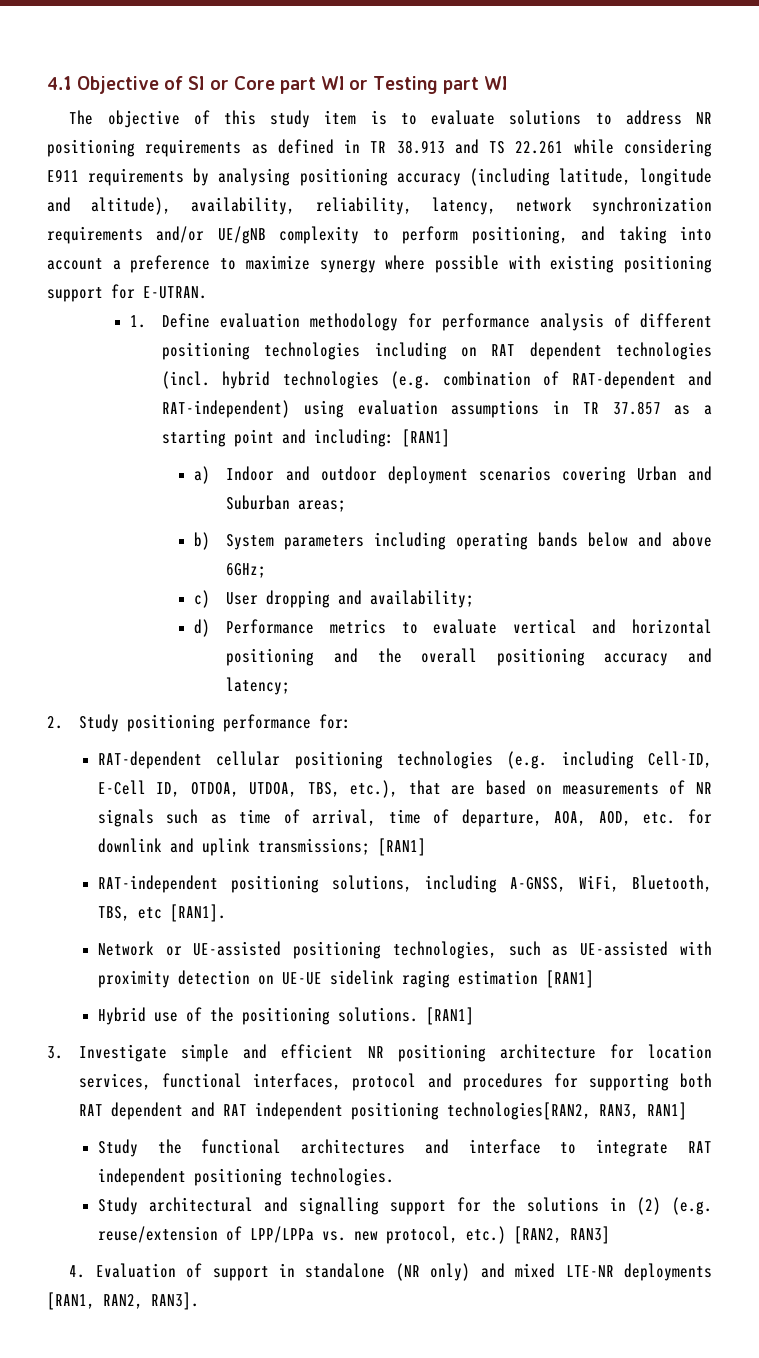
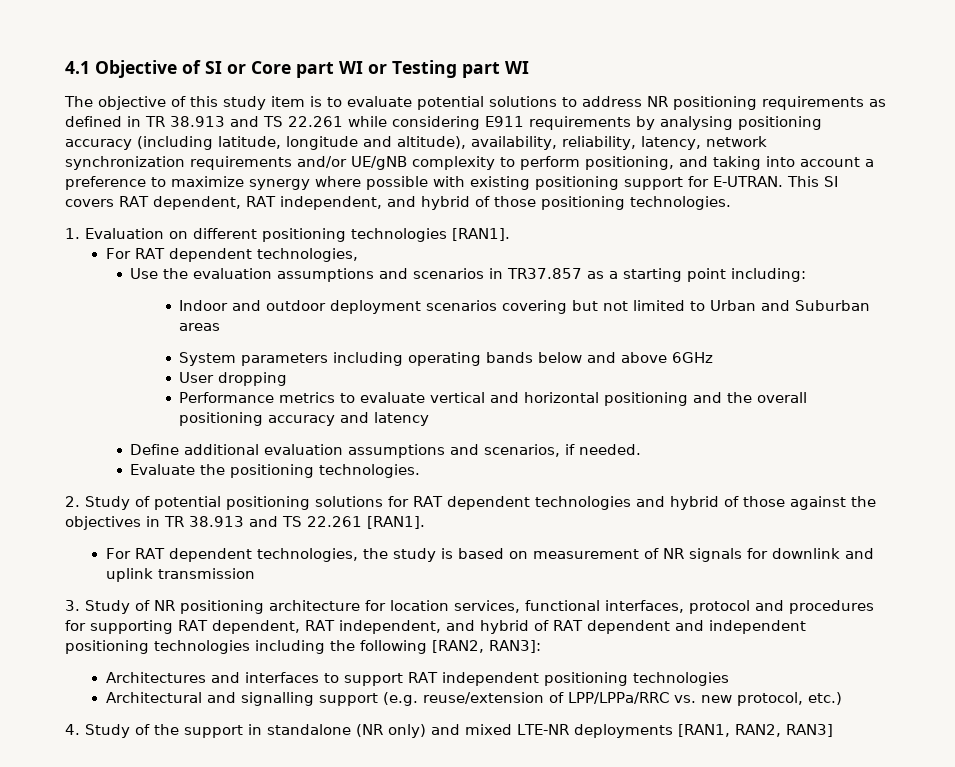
(496, 117) none -> [417,96,484,110] potential
[130,313,712,331] [162,342,712,360] [162,371,712,389] [162,400,661,418] // 1. Define evaluation methodology for performance analysis of different positioning technologies including on RAT dependent technologies (incl. hybrid technologies (e.g. combination of RAT-dependent and RAT-independent) using evaluation assumptions in TR 37.857 -> [787,176,838,187] [65,196,731,210] [65,228,510,242] [105,248,358,262] [130,268,583,282] This SI covers RAT dependent, RAT independent, and hybrid of those positioning technologies. // 1. Evaluation on different positioning technologies [RAN1]. // For RAT dependent technologies, // Use the evaluation assumptions and scenarios in TR37.857
[282,429,307,444] and -> (727, 275) none
[402,429,451,447] [194,466,211,484] [RAN1] // a) -> (807, 275) //
(626, 475) none -> [572,300,706,311] but not limited to
[298,500,347,512] [194,532,211,550] areas; // b) -> [179,323,221,331] areas //
[226,563,267,578] [194,590,211,608] 6GHz; // c) -> [672,352,714,363] 6GHz //
[338,590,475,608] [194,619,211,637] and availability; // d) -> (288, 379) //
[226,677,291,695] [47,714,352,732] [97,751,712,769] [97,780,476,798] latency; // 2. Study positioning performance for: // RAT-dependent cellular positioning technologies (e.g. including Cell-ID, E-Cell ID, OTDOA, UTDOA, TBS, etc.), that are -> [374,412,430,426] [130,444,642,458] [130,464,421,478] [65,496,876,510] [65,516,425,530] [105,548,453,562] latency // Define additional evaluation assumptions and scenarios, if needed. // Evaluate the positioning technologies. // 2. Study of potential positioning solutions for RAT dependent technologies and hybrid of those against the objectives in TR 38.913 and TS 22.261 [RAN1]. // For RAT dependent technologies, the study is
[562,783,659,795] measurements -> [532,549,639,559] measurement
[166,809,712,827] [97,838,426,856] [97,875,712,893] [97,904,226,922] [97,941,713,959] [97,970,594,988] [97,1007,474,1025] [47,1044,354,1062] such as time of arrival, time of departure, AOA, AOD, etc. for downlink and uplink transmissions; [RAN1] // RAT-independent positioning solutions, including A-GNSS, WiFi, Bluetooth, TBS, etc [RAN1]. // Network or UE-assisted positioning technologies, such as UE-assisted with proximity detection on UE-UE sidelink raging estimation [RAN1] // Hybrid use of the positioning solutions. [RAN1] // 3. Investigate simple and efficient -> [746,548,874,559] [105,568,255,582] [65,600,150,614] for downlink and uplink transmission // 3. Study of
[680,1073,712,1088] [79,1102,688,1120] [97,1139,713,1157] [97,1168,394,1186] [97,1197,661,1215] both RAT dependent and RAT independent positioning technologies[RAN2, RAN3, RAN1] // Study the functional architectures and interface to integrate RAT independent positioning technologies. // Study architectural and signalling support for the solutions in (2) -> [178,620,806,634] [65,640,541,654] [105,672,729,686] [105,692,378,706] RAT dependent, RAT independent, and hybrid of RAT dependent and independent positioning technologies including the following [RAN2, RAN3]: // Architectures and interfaces to support RAT independent positioning technologies // Architectural and signalling support
[249,1226,314,1243] LPP/LPPa -> [567,692,669,704] LPP/LPPa/RRC
[513,1226,610,1244] [RAN2, RAN3] -> (842, 698) none
[95,1263,203,1278] Evaluation of -> [85,724,179,738] Study of the
[151,1292,199,1310] RAN3]. -> [785,724,833,737] RAN3]

